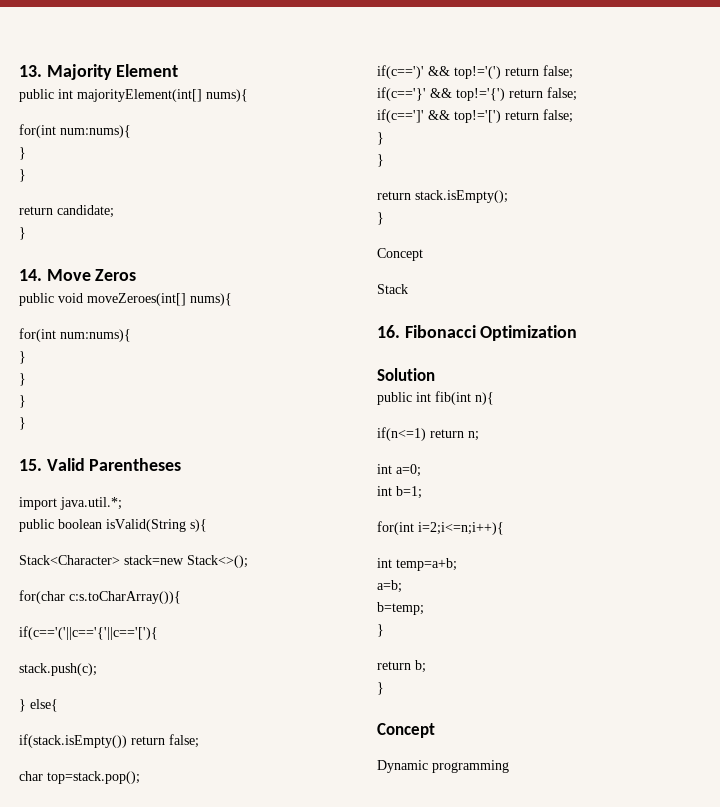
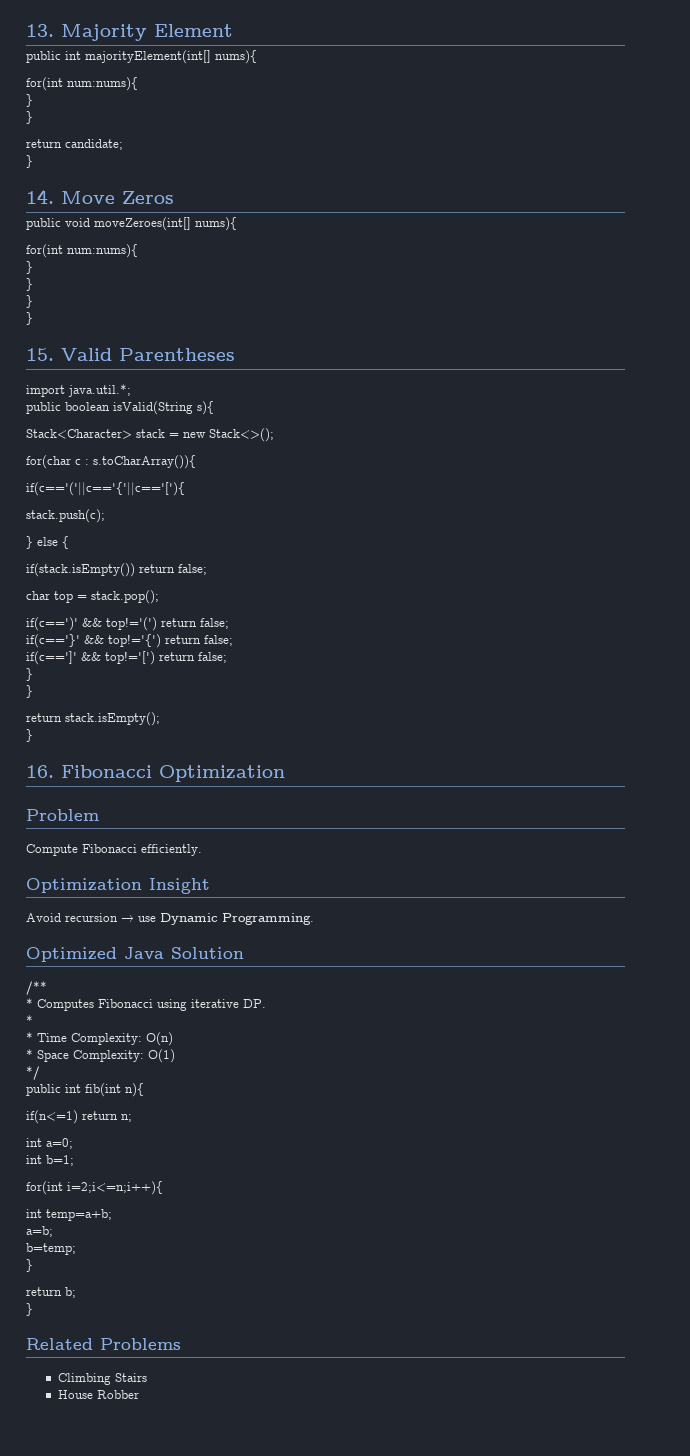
[124,555,184,565] stack=new -> [136,429,206,438] stack = new
[69,591,181,604] c:s.toCharArray()){ -> [75,455,196,469] c : s.toCharArray()){
[30,699,58,712] else{ -> [37,536,69,549] else {
[47,771,140,784] top=stack.pop(); -> [54,590,159,604] top = stack.pop();
[377,248,423,261] [377,284,408,294] // Concept // Stack -> (33, 735) none
[377,368,435,381] Solution -> [26,809,99,821] [26,844,202,856] [26,878,210,894] [26,913,314,925] [26,947,244,962] [26,981,47,995] [26,998,266,1011] [26,1015,33,1025] [26,1032,173,1046] [26,1049,175,1063] [26,1066,40,1080] Problem // Compute Fibonacci efficiently. // Optimization Insight // Avoid recursion → use Dynamic Programming. // Optimized Java Solution // /** // * Computes Fibonacci using iterative DP. // * // * Time Complexity: O(n) // * Space Complexity: O(1) // */
[377,723,435,738] [377,760,509,773] Concept // Dynamic programming -> [26,1338,181,1350] [58,1373,148,1385] [58,1390,140,1399] Related Problems // Climbing Stairs // House Robber

